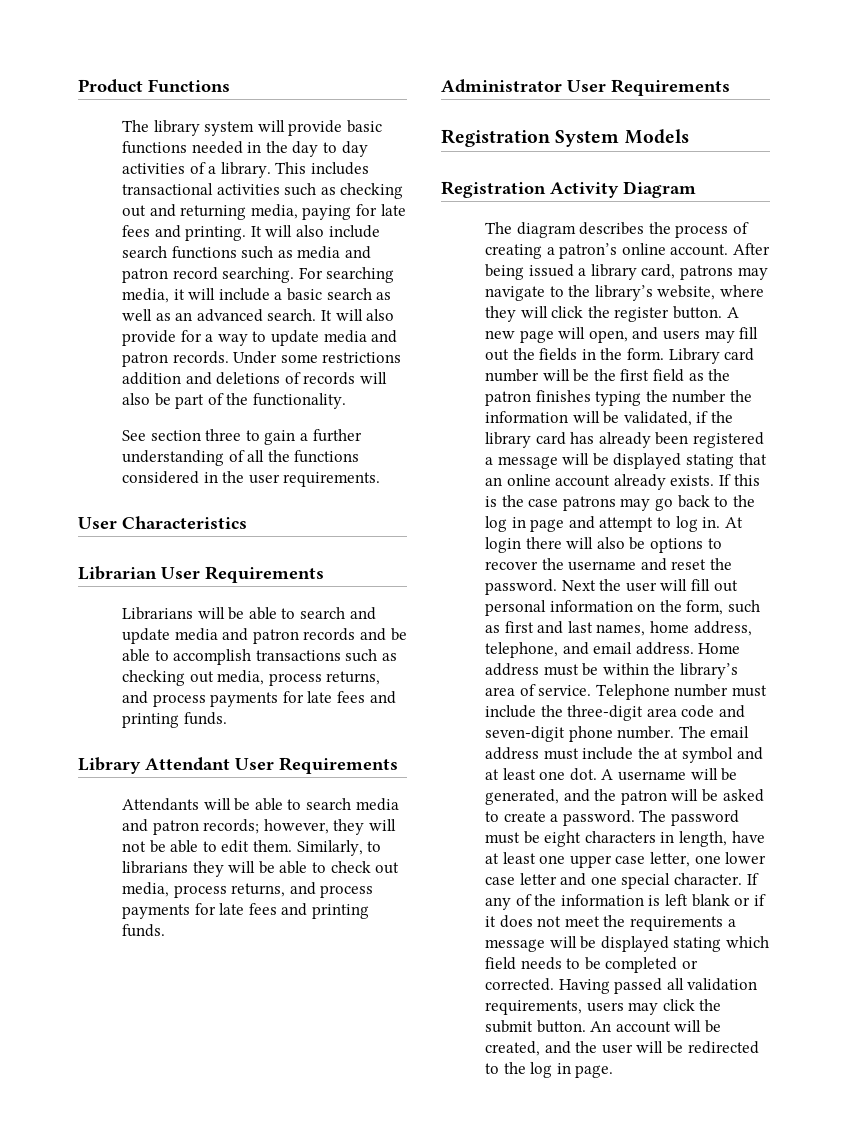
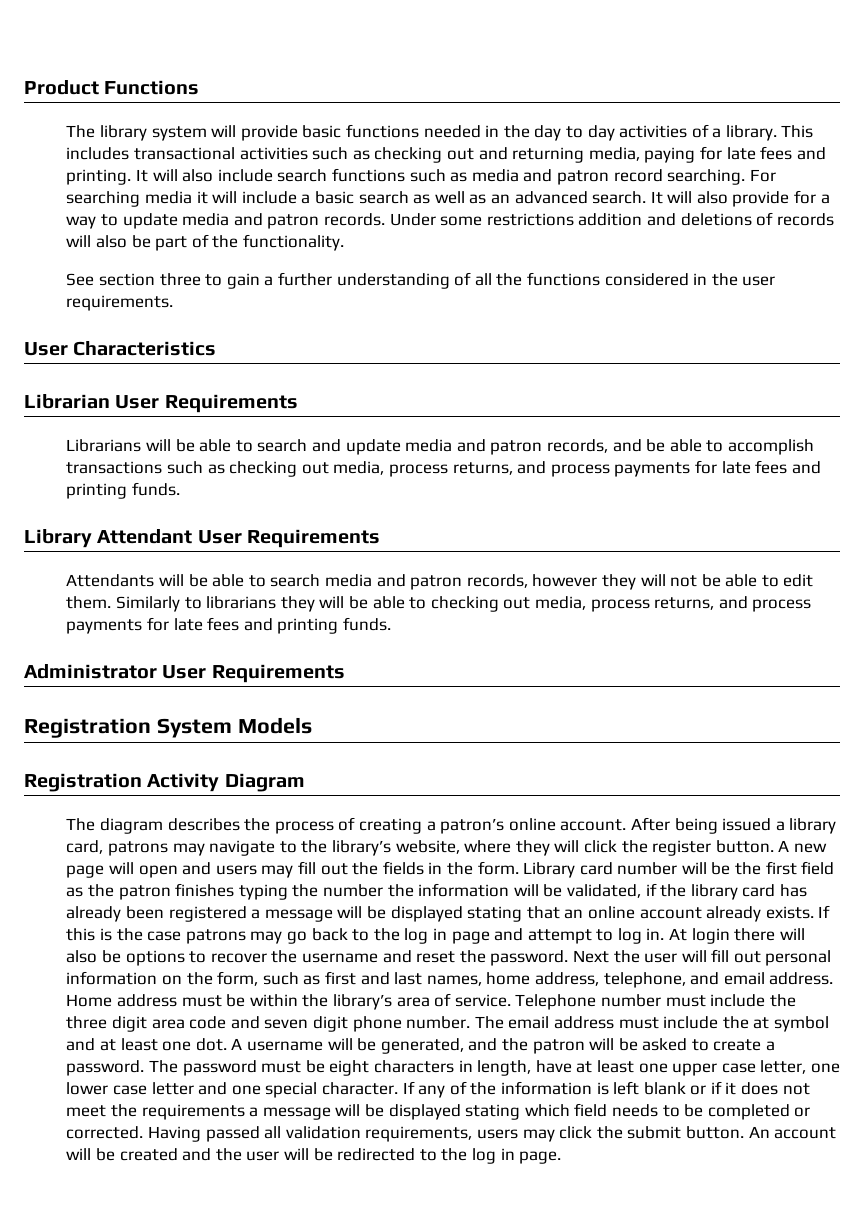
[122,288,170,303] media, -> [145,191,193,204] media
[303,628,356,641] records -> [546,439,608,453] records,
[203,819,329,834] records; however, -> [466,574,598,588] records, however
[296,840,363,856] Similarly, -> [116,596,181,612] Similarly
[330,861,371,873] check -> [430,596,499,612] checking
[588,330,628,343] open, -> [138,865,178,878] open
[567,705,644,721] three-digit -> [66,1016,148,1032] three digit
[485,726,566,742] seven-digit -> [264,1016,348,1032] seven digit
[485,1041,541,1056] created, -> [119,1148,178,1161] created

